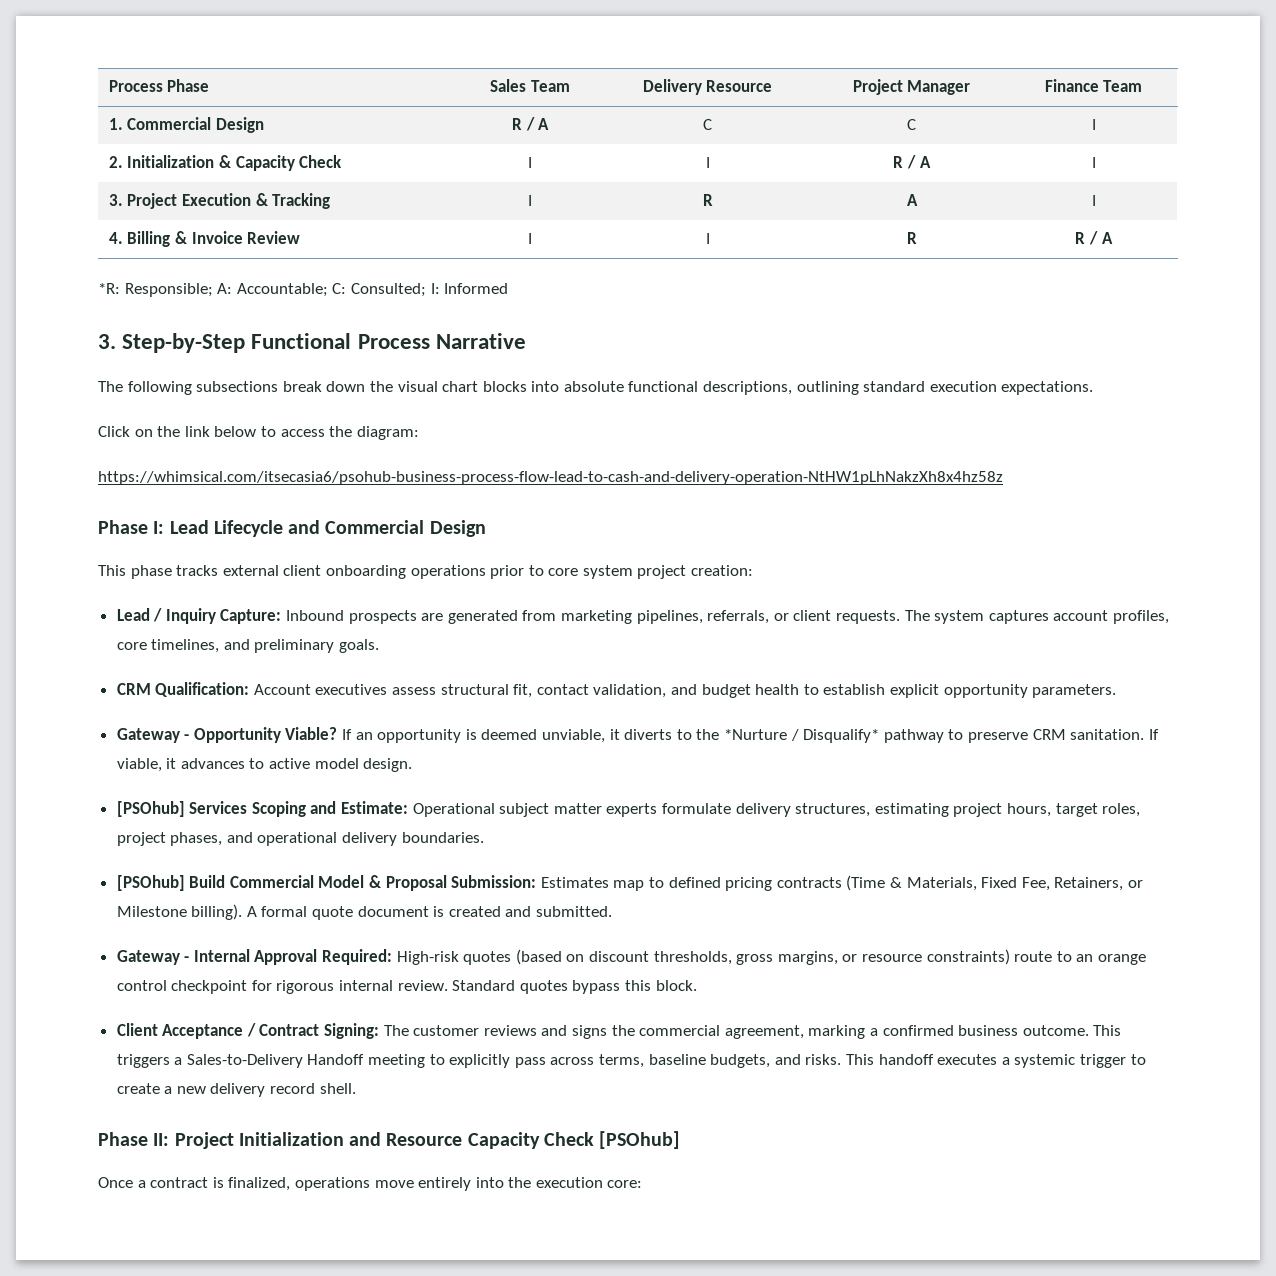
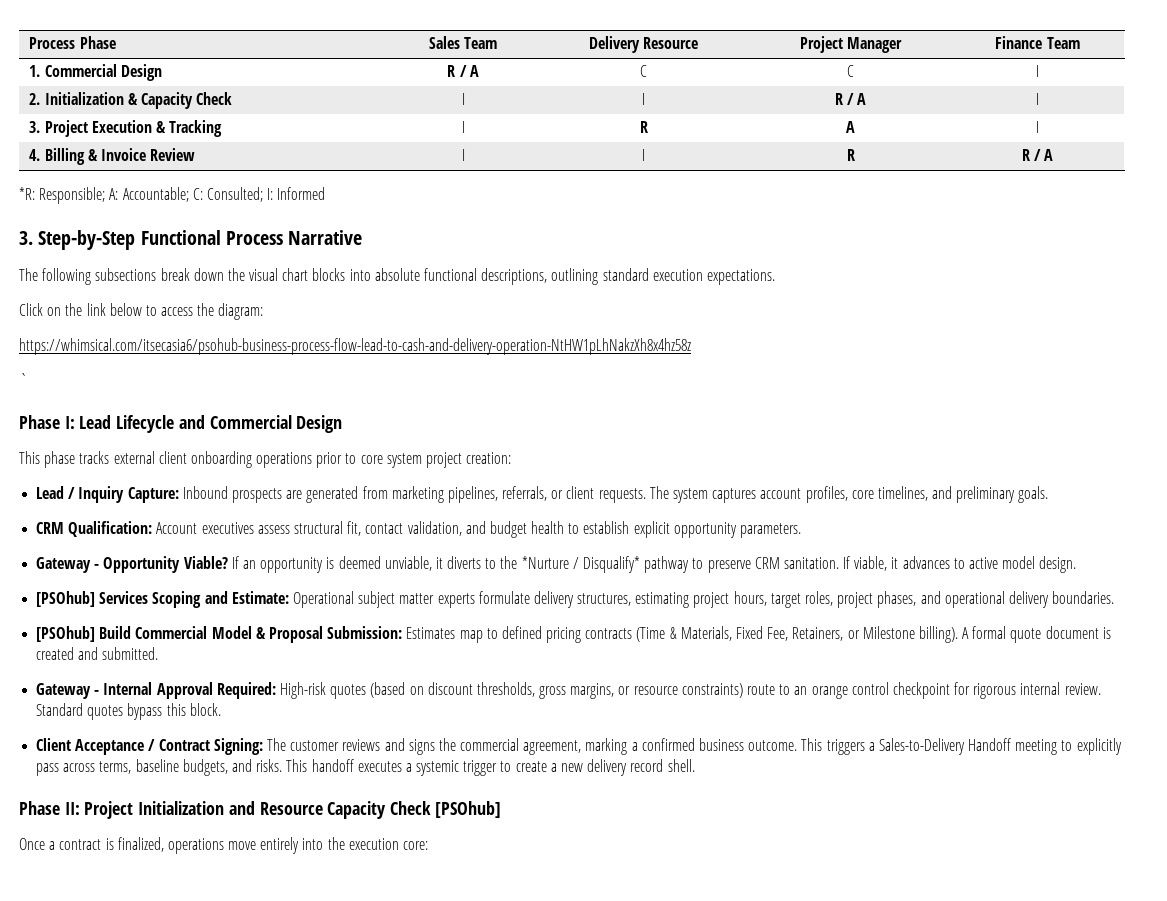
(1003, 478) none -> [19,373,28,386] // `

